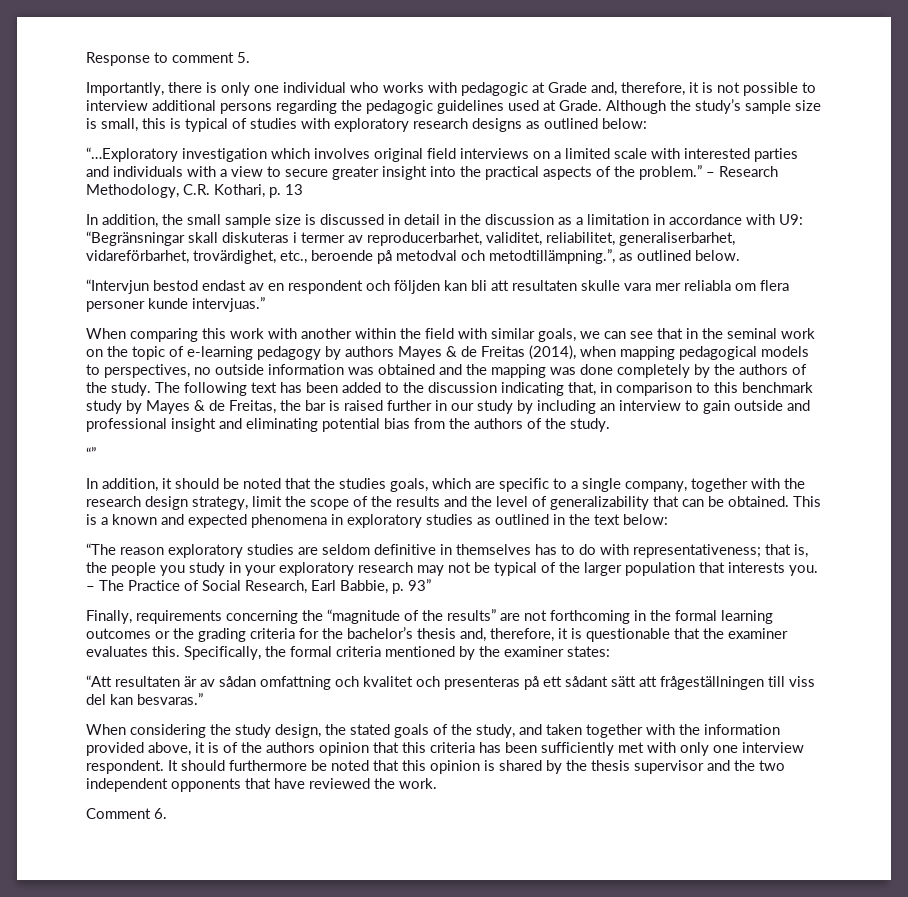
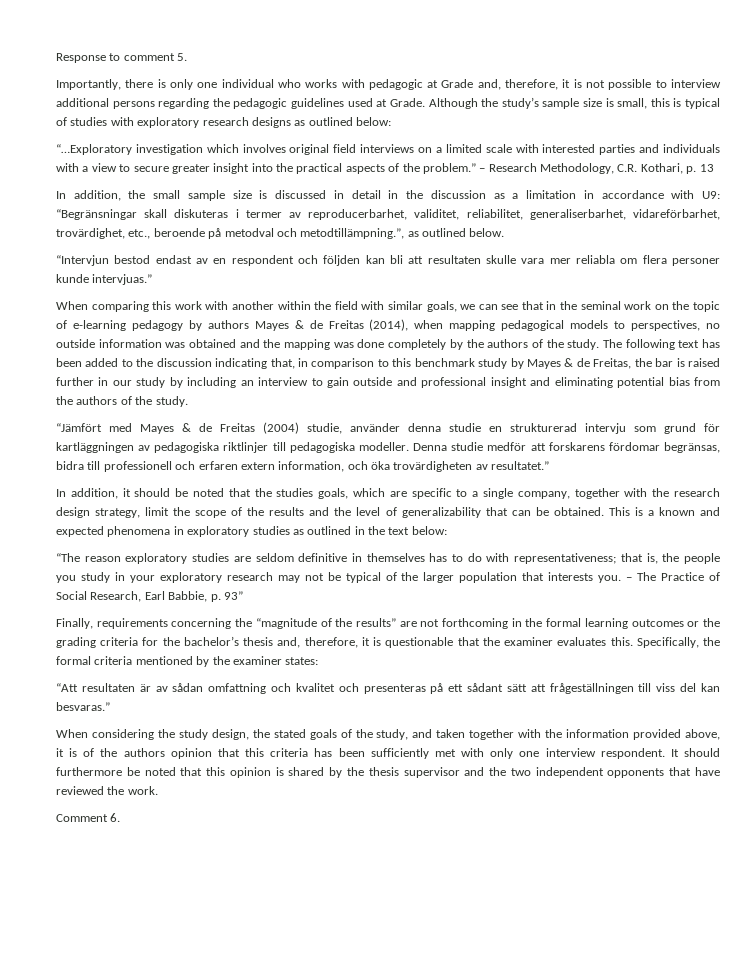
[86,447,96,459] “” -> [56,422,720,434] [56,442,720,453] [56,461,550,472] “Jämfört med Mayes & de Freitas (2004) studie, använder denna studie en strukturerad intervju som grund för kartläggningen av pedagogiska riktlinjer till pedagogiska modeller. Denna studie medför att forskarens fördomar begränsas, bidra till professionell och erfaren extern information, och öka trovärdigheten av resultatet.”

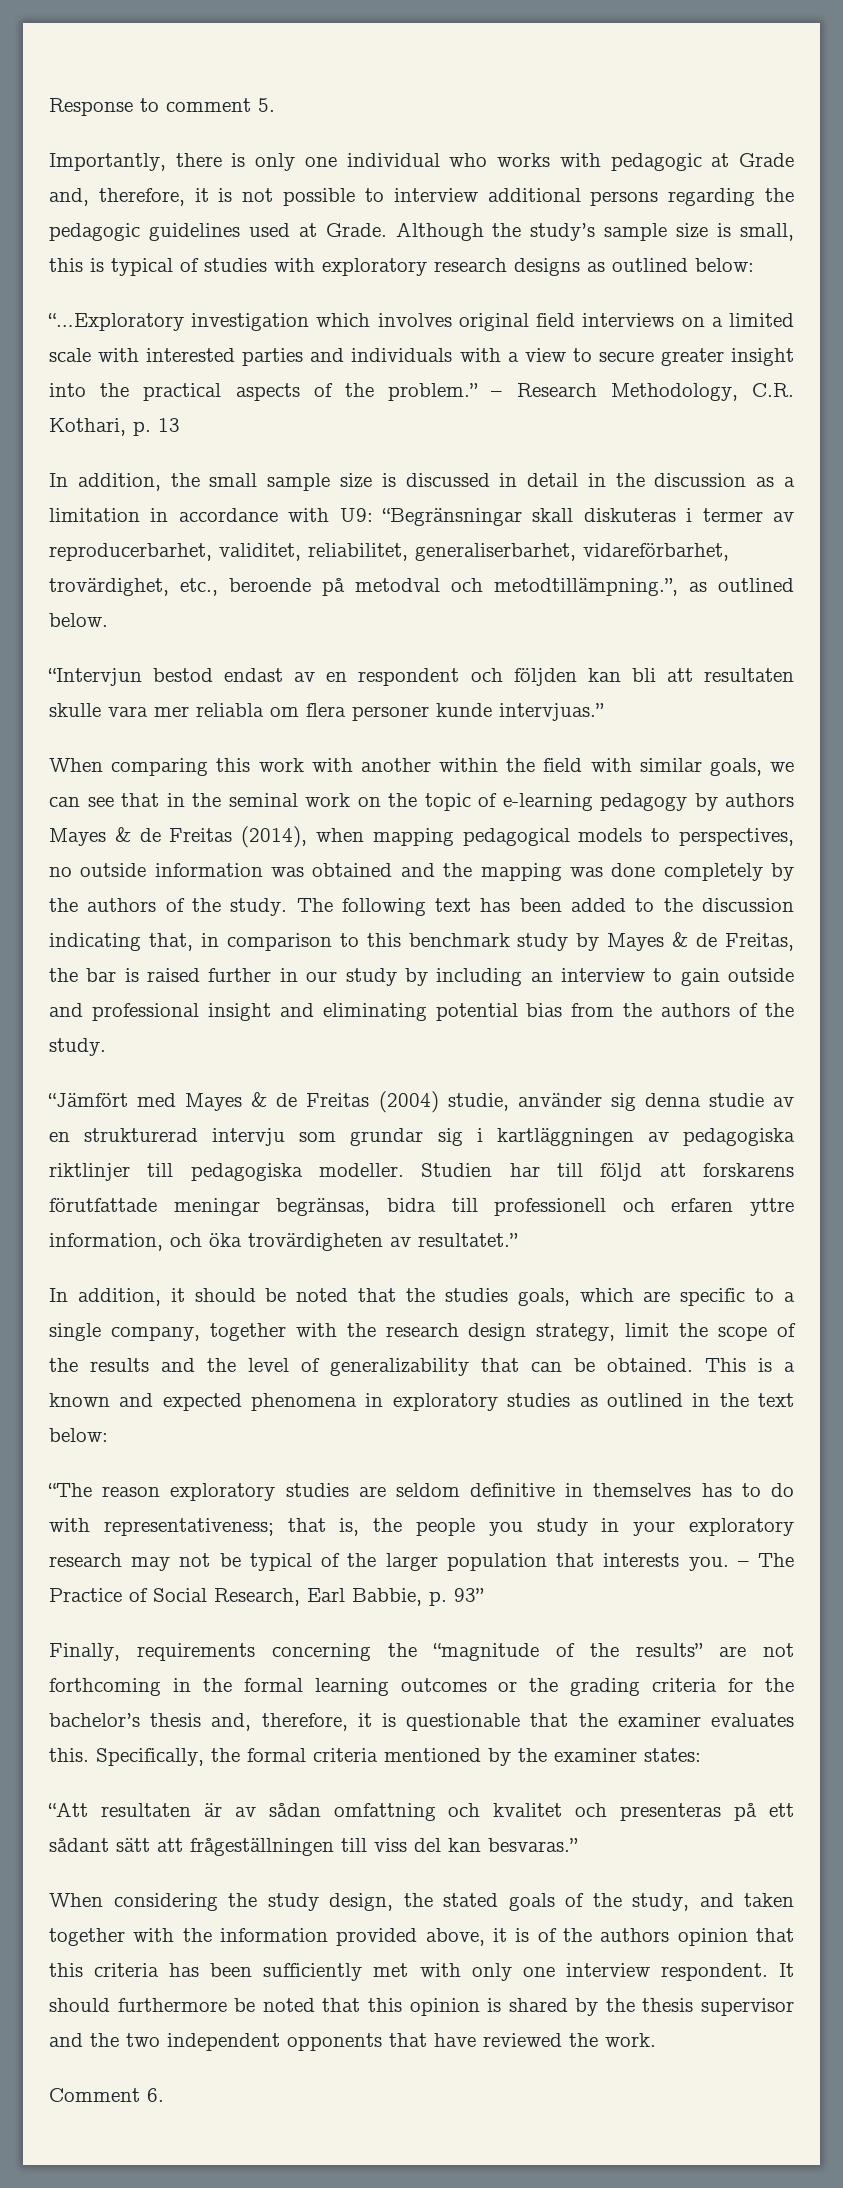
(400, 427) none -> [610,1093,636,1111] sig
(481, 427) none -> [773,1097,795,1107] av
[664,423,720,434] grund för -> [350,1128,483,1146] grundar sig i
[413,442,660,451] Denna studie medför att forskarens fördomar -> [421,1163,795,1181] [49,1198,260,1216] Studien har till följd att forskarens förutfattade meningar
[240,462,275,470] extern -> [750,1198,794,1216] yttre

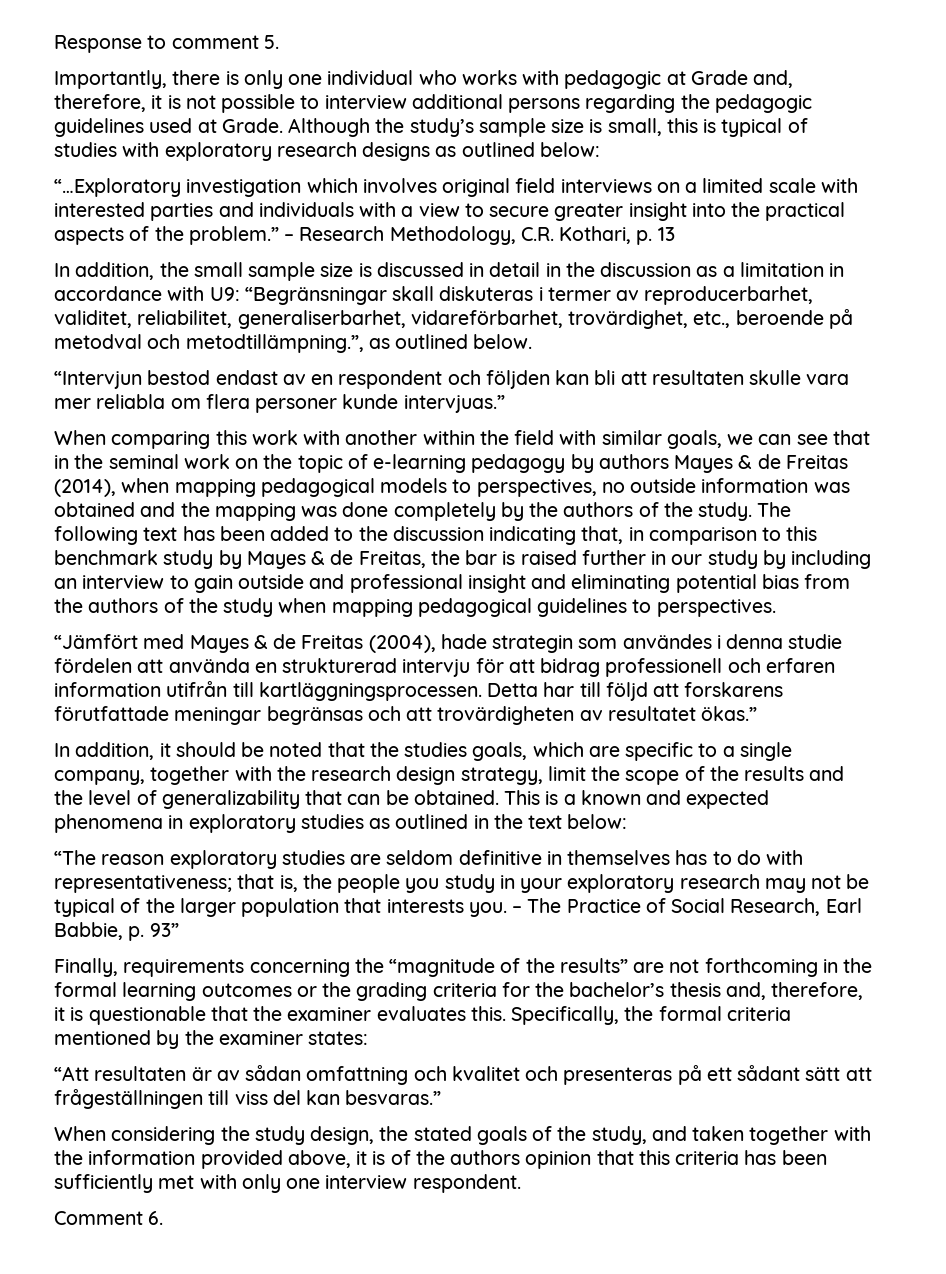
[49,1038,106,1056] study. -> [223,598,776,617] study when mapping pedagogical guidelines to perspectives.
[378,1091,795,1113] [49,1128,795,1146] [49,1163,493,1181] (2004) studie, använder sig denna studie av en strukturerad intervju som grundar sig i kartläggningen av pedagogiska riktlinjer till pedagogiska modeller. Studien -> [368,634,843,653] [54,658,835,677] [54,681,539,701] (2004), hade strategin som användes i denna studie fördelen att använda en strukturerad intervju för att bidrag professionell och erfaren information utifrån till kartläggningsprocessen. Detta
[276,1198,794,1216] [49,1233,518,1251] begränsas, bidra till professionell och erfaren yttre information, och öka trovärdigheten av resultatet.” -> [266,706,758,725] begränsas och att trovärdigheten av resultatet ökas.”
[779,1963,794,1977] [49,1998,794,2016] [49,2033,656,2051] It should furthermore be noted that this opinion is shared by the thesis supervisor and the two independent opponents that have reviewed the work. -> (521, 1183) none

